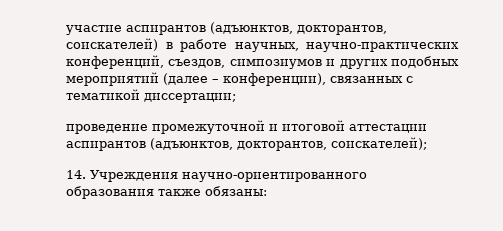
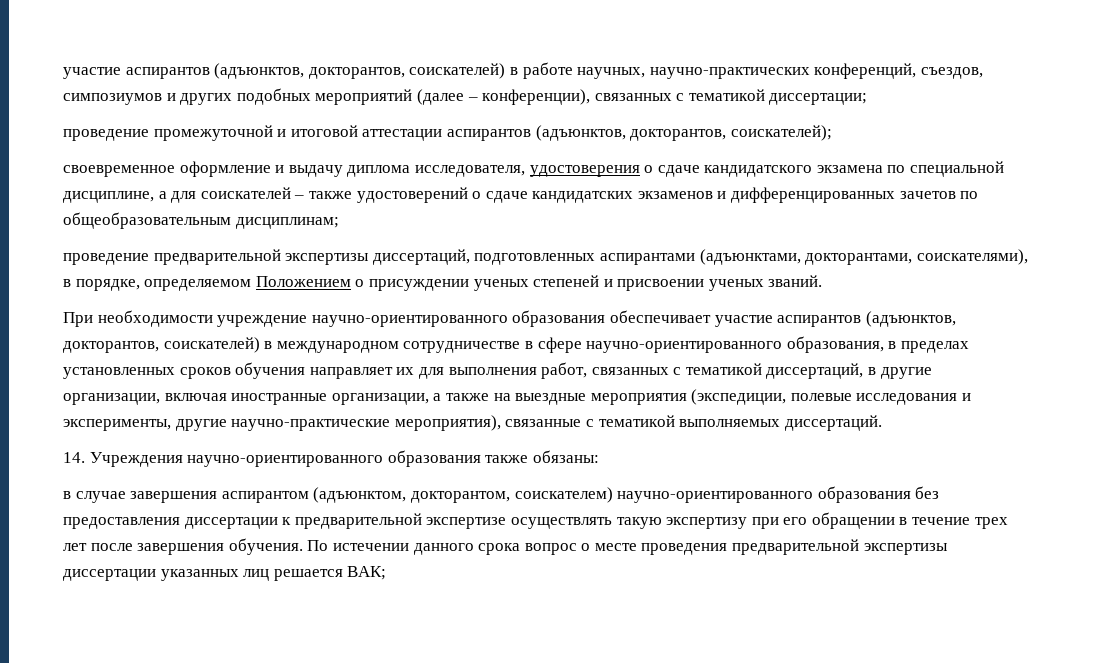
(427, 143) none -> [63,161,1005,177] [63,187,979,203] [63,212,339,229] [63,249,1028,265] [63,275,823,291] [63,310,956,327] [63,336,969,353] [63,362,932,379] [63,389,972,405] [63,415,882,431] // своевременное оформление и выдачу диплома исследователя, удостоверения о сдаче кандидатского экзамена по специальной дисциплине, а для соискателей – также удостоверений о сдаче кандидатских экзаменов и дифференцированных зачетов по общеобразовательным дисциплинам; // проведение предварительной экспертизы диссертаций, подготовленных аспирантами (адъюнктами, докторантами, соискателями), в порядке, определяемом Положением о присуждении ученых степеней и присвоении ученых званий. // При необходимости учреждение научно-ориентированного образования обеспечивает участие аспирантов (адъюнктов, докторантов, соискателей) в международном сотрудничестве в сфере научно-ориентированного образования, в пределах установленных сроков обучения направляет их для выполнения работ, связанных с тематикой диссертаций, в другие организации, включая иностранные организации, а также на выездные мероприятия (экспедиции, полевые исследования и эксперименты, другие научно-практические мероприятия), связанные с тематикой выполняемых диссертаций.
(267, 191) none -> [63,486,940,503] [63,512,1008,529] [63,538,948,555] [63,566,387,581] // в случае завершения аспирантом (адъюнктом, докторантом, соискателем) научно-ориентированного образования без предоставления диссертации к предварительной экспертизе осуществлять такую экспертизу при его обращении в течение трех лет после завершения обучения. По истечении данного срока вопрос о месте проведения предварительной экспертизы диссертации указанных лиц решается ВАК;

